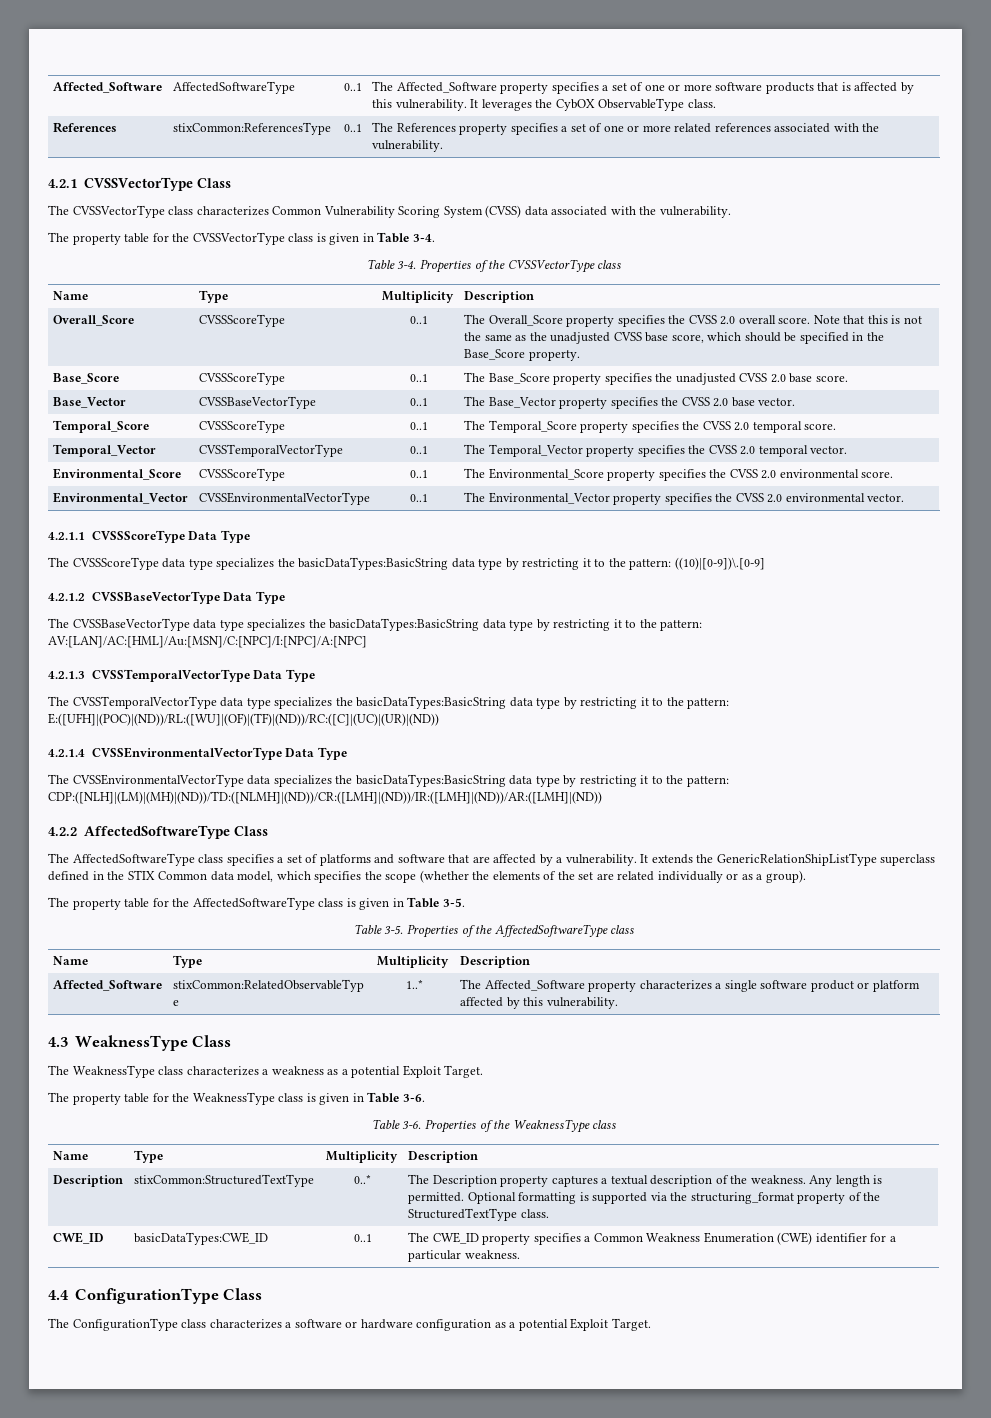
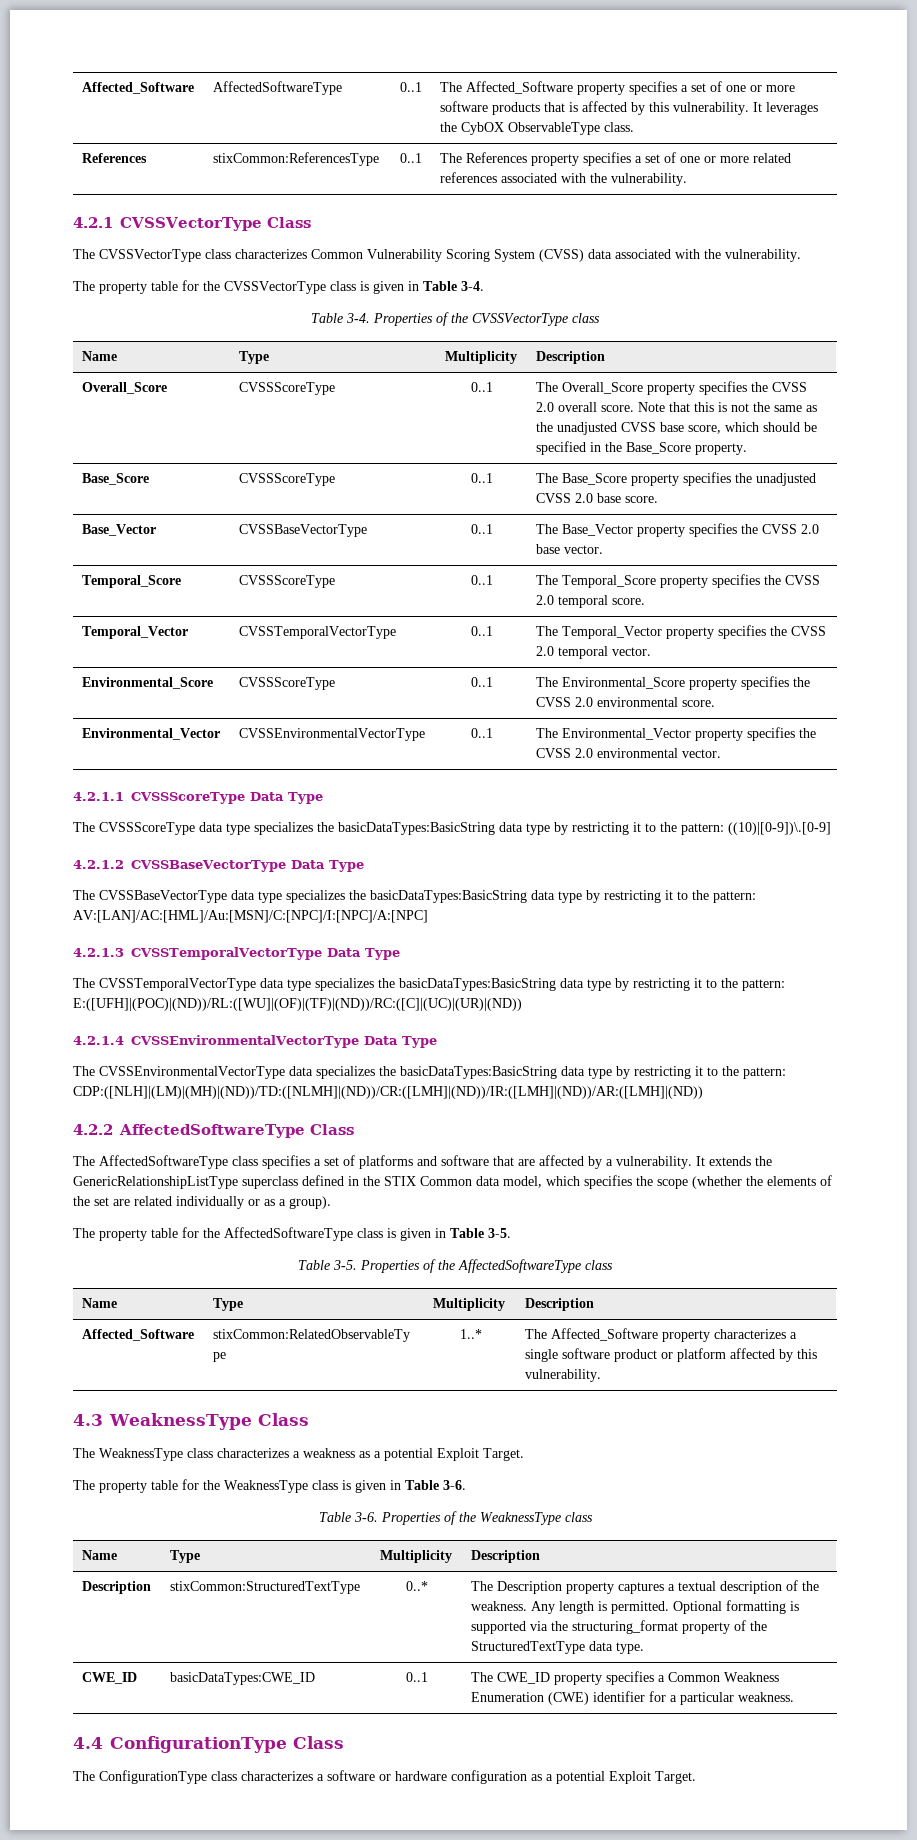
[716,853,877,866] GenericRelationShipListType -> [73,1176,238,1189] GenericRelationshipListType
[520,1209,549,1218] class. -> [589,1641,645,1654] data type.

